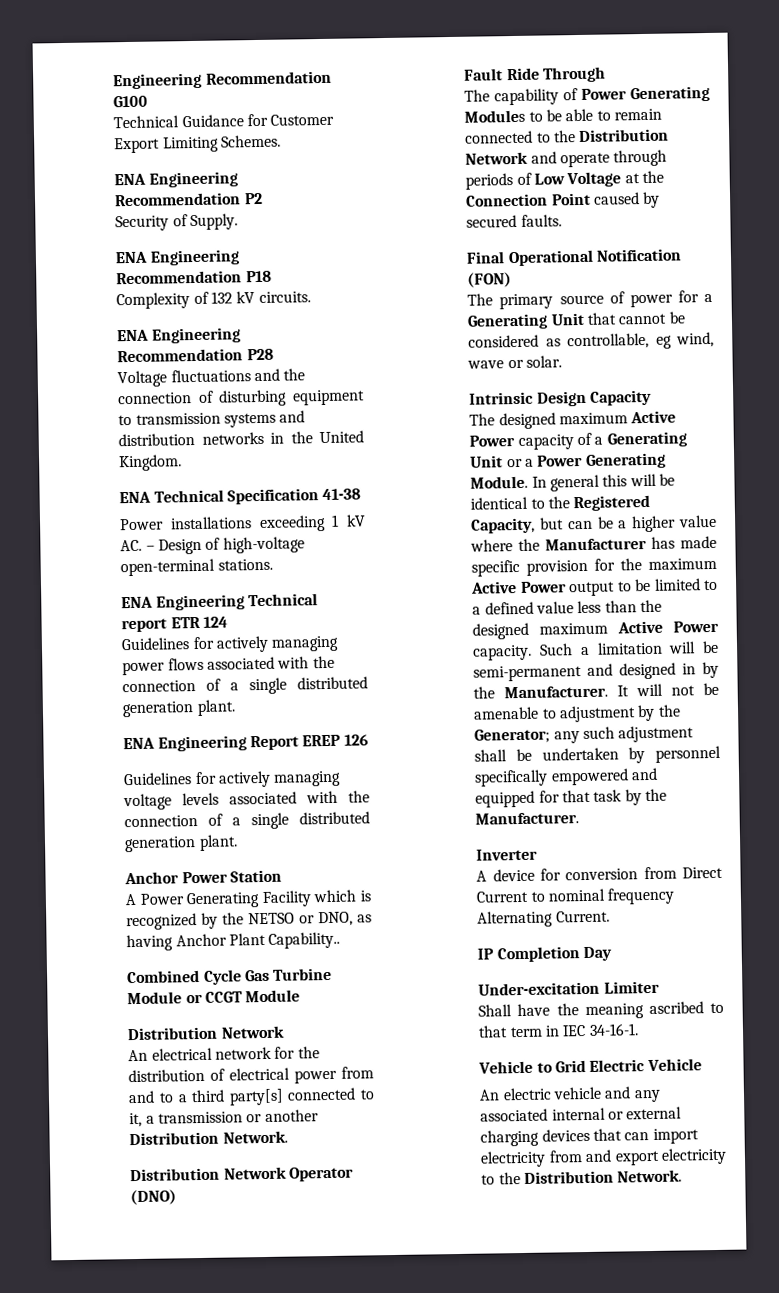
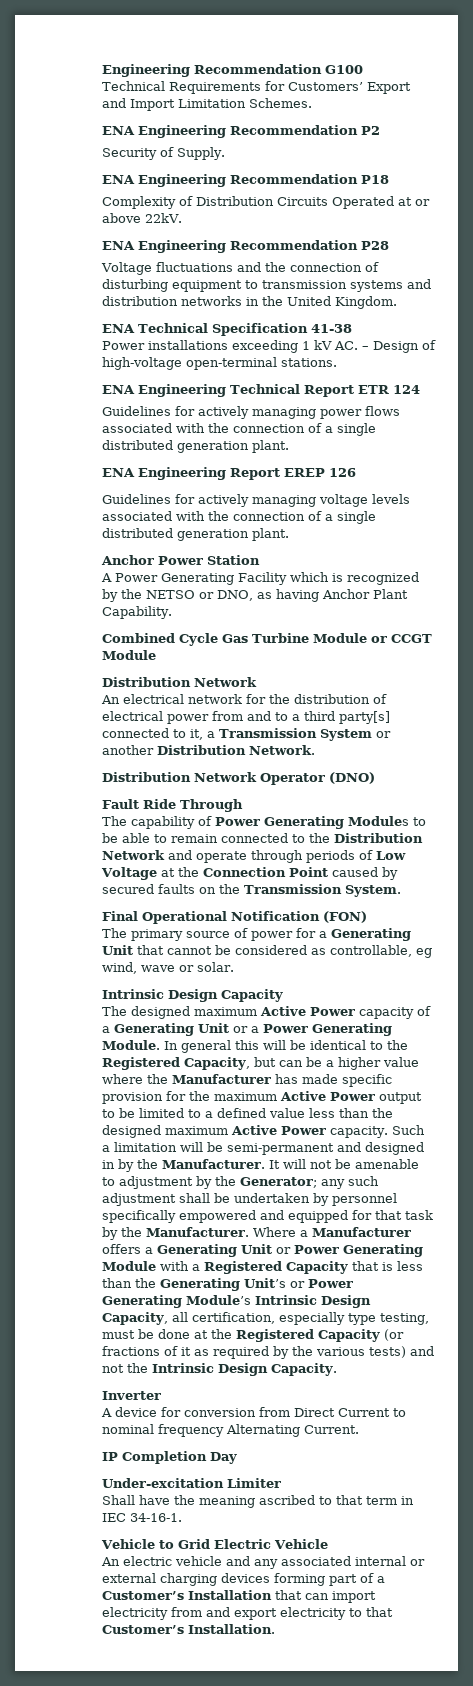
[181,113,335,128] [114,136,219,154] Guidance for Customer Export Limiting -> [169,81,412,94] [102,98,247,111] Requirements for Customers’ Export and Import Limitation
[210,291,311,304] 132 kV circuits. -> [196,196,431,209] [102,213,183,223] Distribution Circuits Operated at or above 22kV.
[121,618,168,633] report -> [304,385,355,397] Report
[268,931,341,949] Capability.. -> [102,606,173,619] Capability.
[157,1111,243,1124] transmission -> [219,728,373,741] Transmission System
[520,214,562,227] faults. -> [158,884,402,897] faults on the Transmission System.
(580, 818) none -> [253,1227,412,1237] [102,1244,424,1257] [102,1261,424,1274] [102,1278,354,1291] [102,1295,372,1308] [102,1312,430,1325] [102,1329,405,1342] [102,1346,435,1359] [102,1363,338,1376] Where a Manufacturer offers a Generating Unit or Power Generating Module with a Registered Capacity that is less than the Generating Unit’s or Power Generating Module’s Intrinsic Design Capacity, all certification, especially type testing, must be done at the Registered Capacity (or fractions of it as required by the various tests) and not the Intrinsic Design Capacity.
(590, 1135) none -> [274,1573,386,1586] [102,1590,273,1600] forming part of a Customer’s Installation
[498,1169,683,1185] the Distribution Network. -> [366,1607,394,1617] [102,1624,276,1634] that Customer’s Installation.

